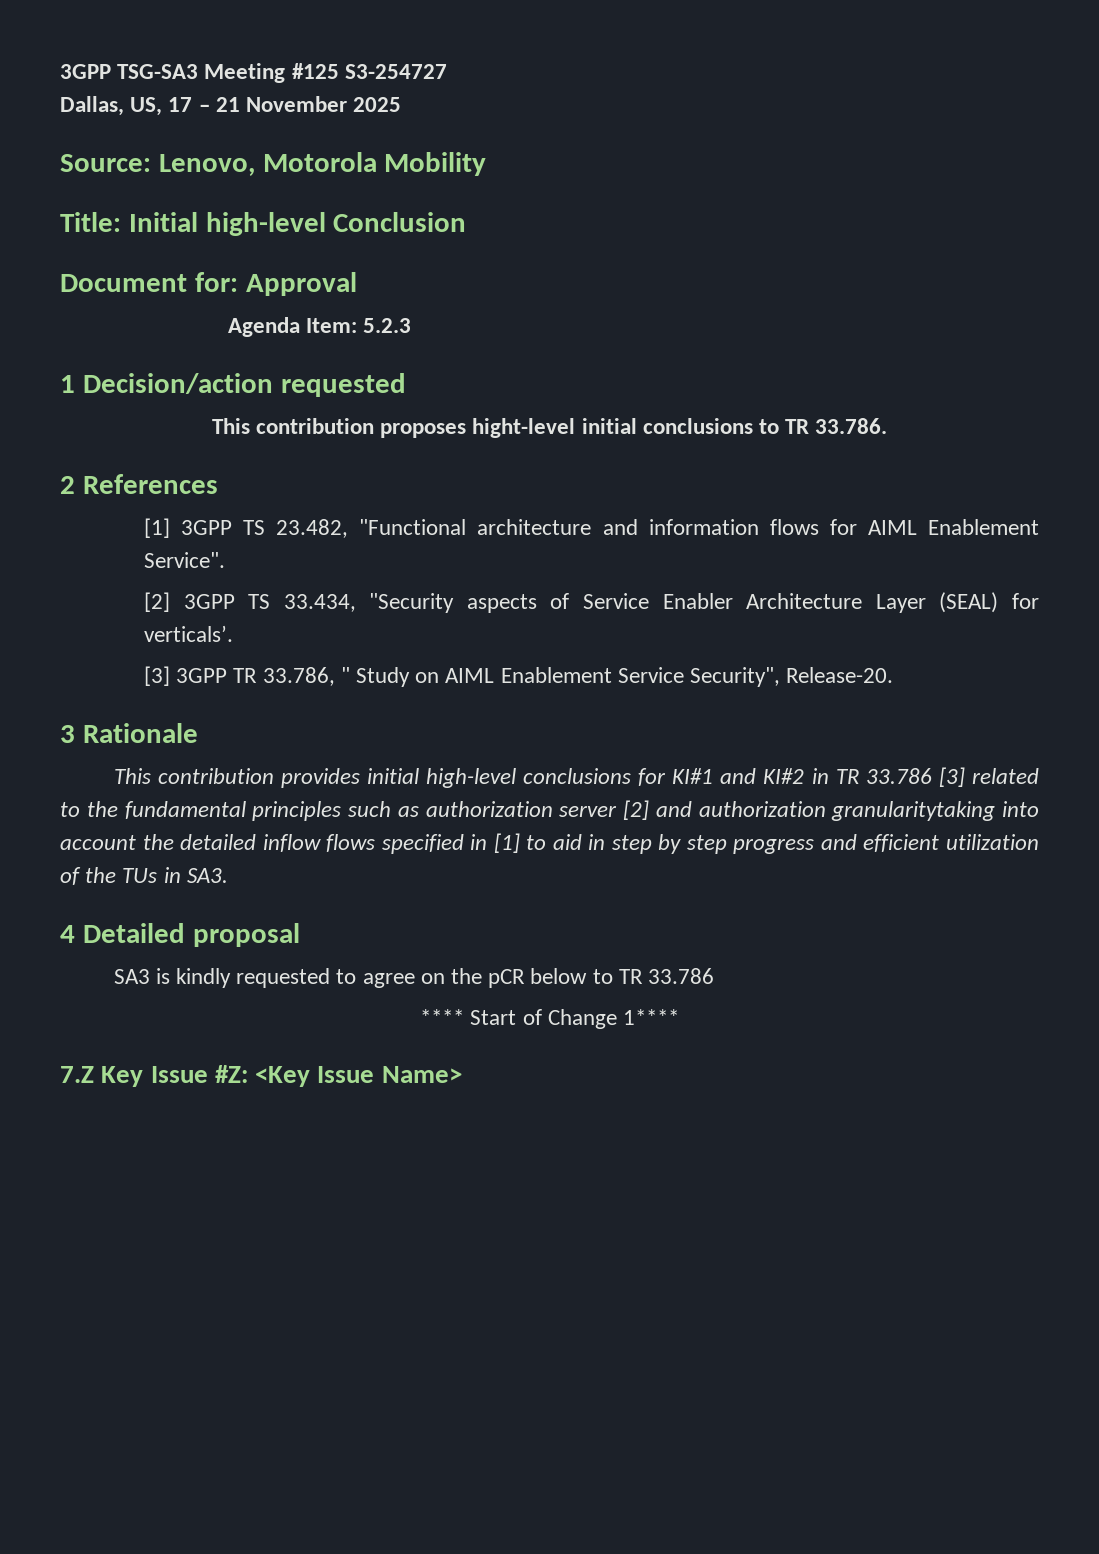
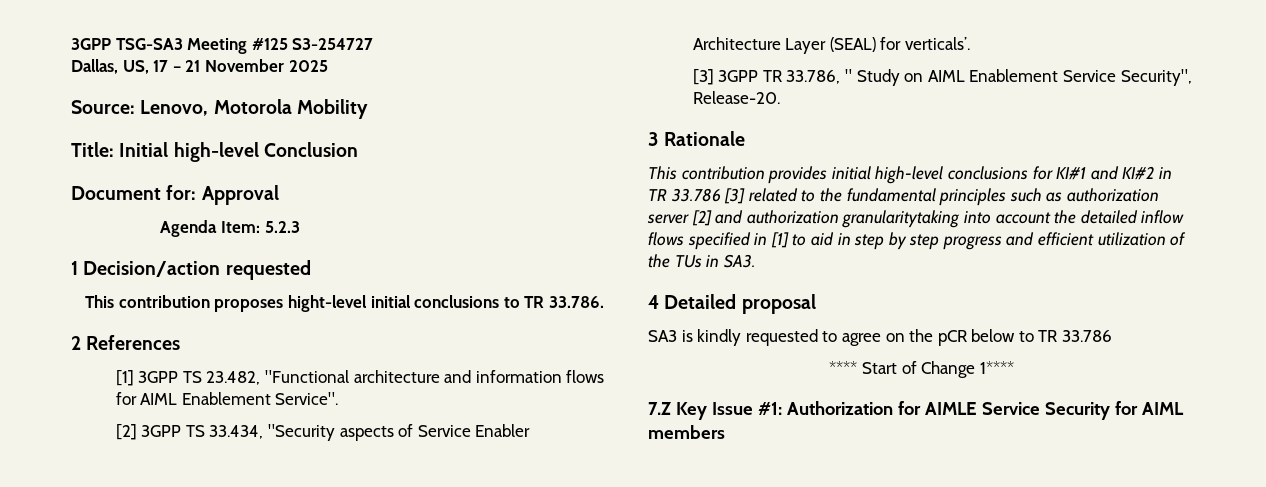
[214,1065,462,1087] #Z: <Key Issue Name> -> [757,401,1184,420] [648,425,725,439] #1: Authorization for AIMLE Service Security for AIML members

